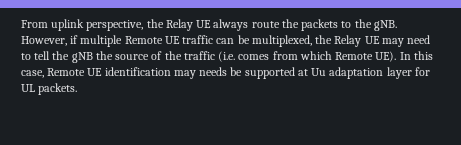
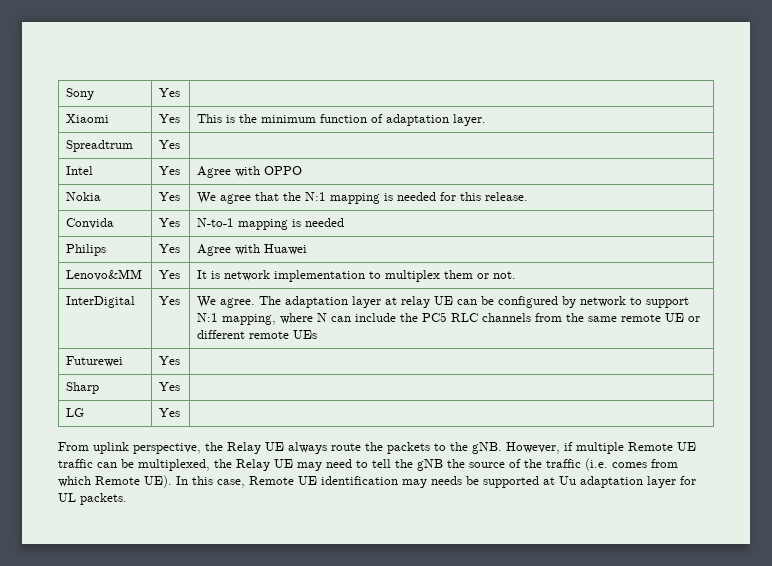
(21, 24) none -> [66,88,95,100] [159,88,181,97] [66,114,110,123] [159,114,181,123] [197,114,487,126] [66,140,134,152] [159,140,181,149] [66,166,94,175] [159,166,181,175] [197,166,303,178] [66,192,102,201] [159,192,181,201] [197,192,529,204] [66,218,115,229] [159,218,181,227] [197,218,345,230] [66,244,107,256] [159,244,181,253] [197,244,308,256] [66,269,143,281] [159,270,181,279] [197,270,517,282] [66,296,136,308] [159,296,181,305] [197,296,690,308] [197,312,701,325] [197,330,318,339] [66,356,124,367] [159,356,181,365] [66,382,100,394] [159,382,181,391] [66,408,85,417] [159,408,181,417] Sony | Yes | // Xiaomi | Yes | This is the minimum function of adaptation layer. // Spreadtrum | Yes | // Intel | Yes | Agree with OPPO // Nokia | Yes | We agree that the N:1 mapping is needed for this release. // Convida | Yes | N-to-1 mapping is needed // Philips | Yes | Agree with Huawei // Lenovo&MM | Yes | It is network implementation to multiplex them or not. // InterDigital | Yes | We agree. The adaptation layer at relay UE can be configured by network to support N:1 mapping, where N can include the PC5 RLC channels from the same remote UE or different remote UEs // Futurewei | Yes | // Sharp | Yes | // LG | Yes | //

